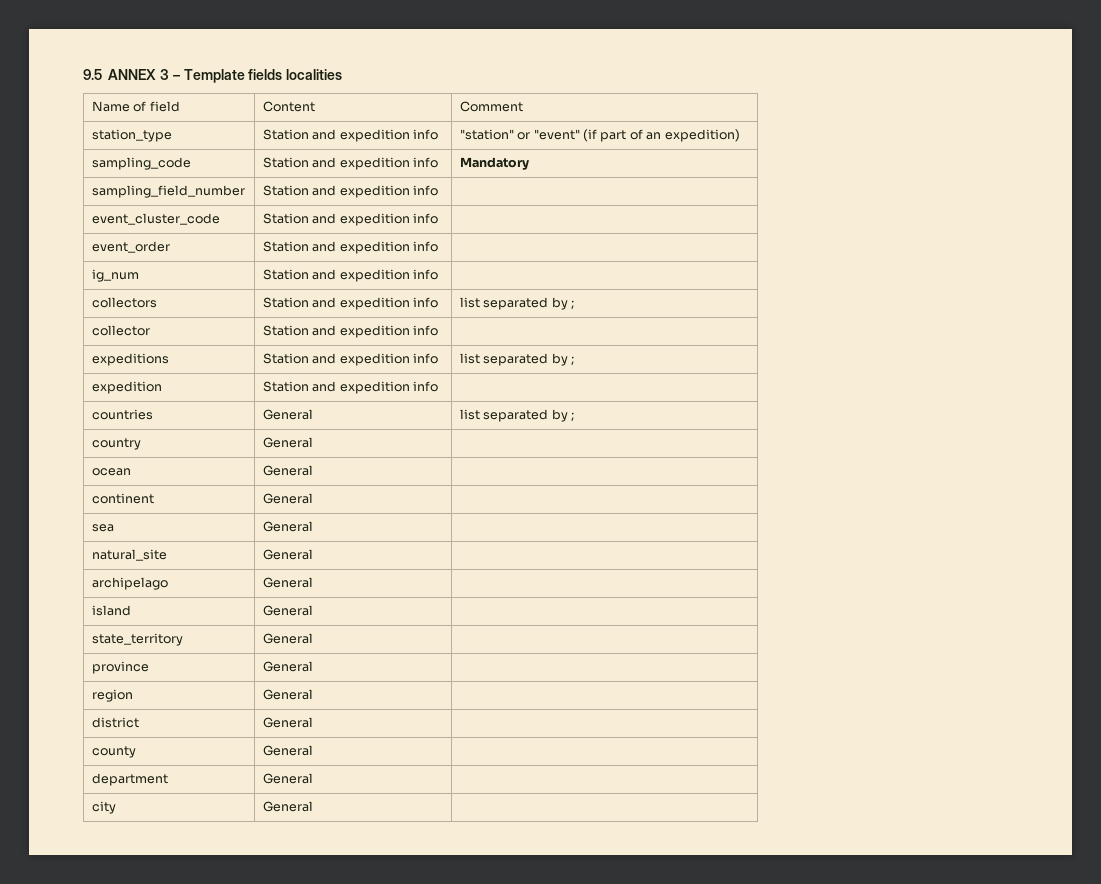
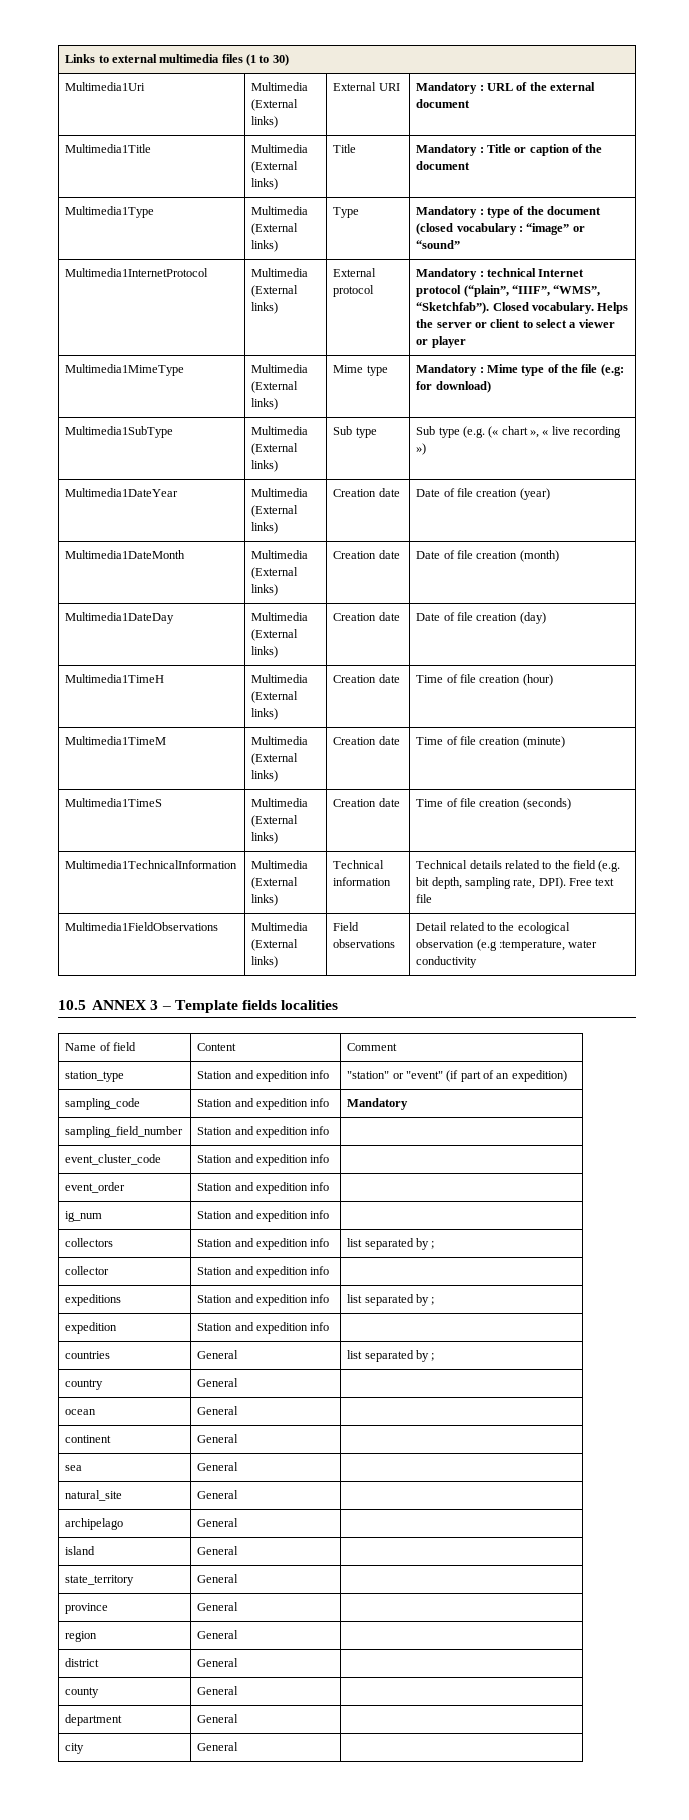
[83,69,102,80] 9.5 -> [65,54,289,66] [65,82,146,91] [251,82,309,91] [251,99,299,111] [251,116,279,128] [333,82,400,91] [416,82,596,94] [416,99,471,108] [65,144,152,153] [251,144,309,153] [251,161,299,173] [251,178,279,190] [333,144,357,153] [416,144,603,156] [416,161,471,170] [65,206,155,218] [251,206,309,215] [251,223,299,235] [251,240,279,252] [333,207,360,218] [416,206,602,218] [416,223,585,235] [416,240,461,249] [65,268,209,277] [251,268,309,277] [251,285,299,297] [251,302,279,314] [333,268,377,277] [333,285,375,297] [416,268,585,280] [416,285,601,297] [416,302,629,314] [416,319,615,328] [416,336,466,348] [65,364,185,376] [251,364,309,373] [251,381,299,393] [251,398,279,410] [333,365,388,376] [416,364,624,376] [416,381,491,393] [65,426,174,438] [251,426,309,435] [251,443,299,455] [251,460,279,472] [333,426,377,438] [416,426,622,438] [416,443,427,455] [65,488,179,497] [251,488,309,497] [251,505,299,517] [251,522,279,534] [333,488,400,497] [416,488,550,500] [65,550,186,559] [251,550,309,559] [251,567,299,579] [251,584,279,596] [333,550,400,559] [416,550,559,562] [65,612,175,624] [251,612,309,621] [251,629,299,641] [251,646,279,658] [333,612,400,621] [416,612,546,624] [65,674,165,683] [251,674,309,683] [251,691,299,703] [251,708,279,720] [333,674,400,683] [416,674,553,686] [65,736,167,745] [251,736,309,745] [251,753,299,765] [251,770,279,782] [333,736,400,745] [416,736,565,748] [65,798,163,807] [251,798,309,807] [251,815,299,827] [251,832,279,844] [333,798,400,807] [416,798,571,810] [65,860,238,869] [251,860,309,869] [251,877,299,889] [251,894,279,906] [333,860,385,869] [333,877,392,886] [416,860,621,872] [416,877,615,889] [416,894,433,903] [65,922,219,931] [251,922,309,931] [251,939,299,951] [251,956,279,968] [333,922,360,931] [333,939,396,948] [416,922,570,934] [416,939,598,951] [416,956,478,968] [58,1000,86,1010] Links to external multimedia files (1 to 30) // Multimedia1Uri | Multimedia (External links) | External URI | Mandatory : URL of the external document // Multimedia1Title | Multimedia (External links) | Title | Mandatory : Title or caption of the document // Multimedia1Type | Multimedia (External links) | Type | Mandatory : type of the document (closed vocabulary : “image” or “sound” // Multimedia1InternetProtocol | Multimedia (External links) | External protocol | Mandatory : technical Internet protocol (“plain”, “IIIF”, “WMS”, “Sketchfab”). Closed vocabulary. Helps the server or client to select a viewer or player // Multimedia1MimeType | Multimedia (External links) | Mime type | Mandatory : Mime type of the file (e.g: for download) // Multimedia1SubType | Multimedia (External links) | Sub type | Sub type (e.g. (« chart », « live recording ») // Multimedia1DateYear | Multimedia (External links) | Creation date | Date of file creation (year) // Multimedia1DateMonth | Multimedia (External links) | Creation date | Date of file creation (month) // Multimedia1DateDay | Multimedia (External links) | Creation date | Date of file creation (day) // Multimedia1TimeH | Multimedia (External links) | Creation date | Time of file creation (hour) // Multimedia1TimeM | Multimedia (External links) | Creation date | Time of file creation (minute) // Multimedia1TimeS | Multimedia (External links) | Creation date | Time of file creation (seconds) // Multimedia1TechnicalInformation | Multimedia (External links) | Technical information | Technical details related to the field (e.g. bit depth, sampling rate, DPI). Free text file // Multimedia1FieldObservations | Multimedia (External links) | Field observations | Detail related to the ecological observation (e.g :temperature, water conductivity // 10.5

